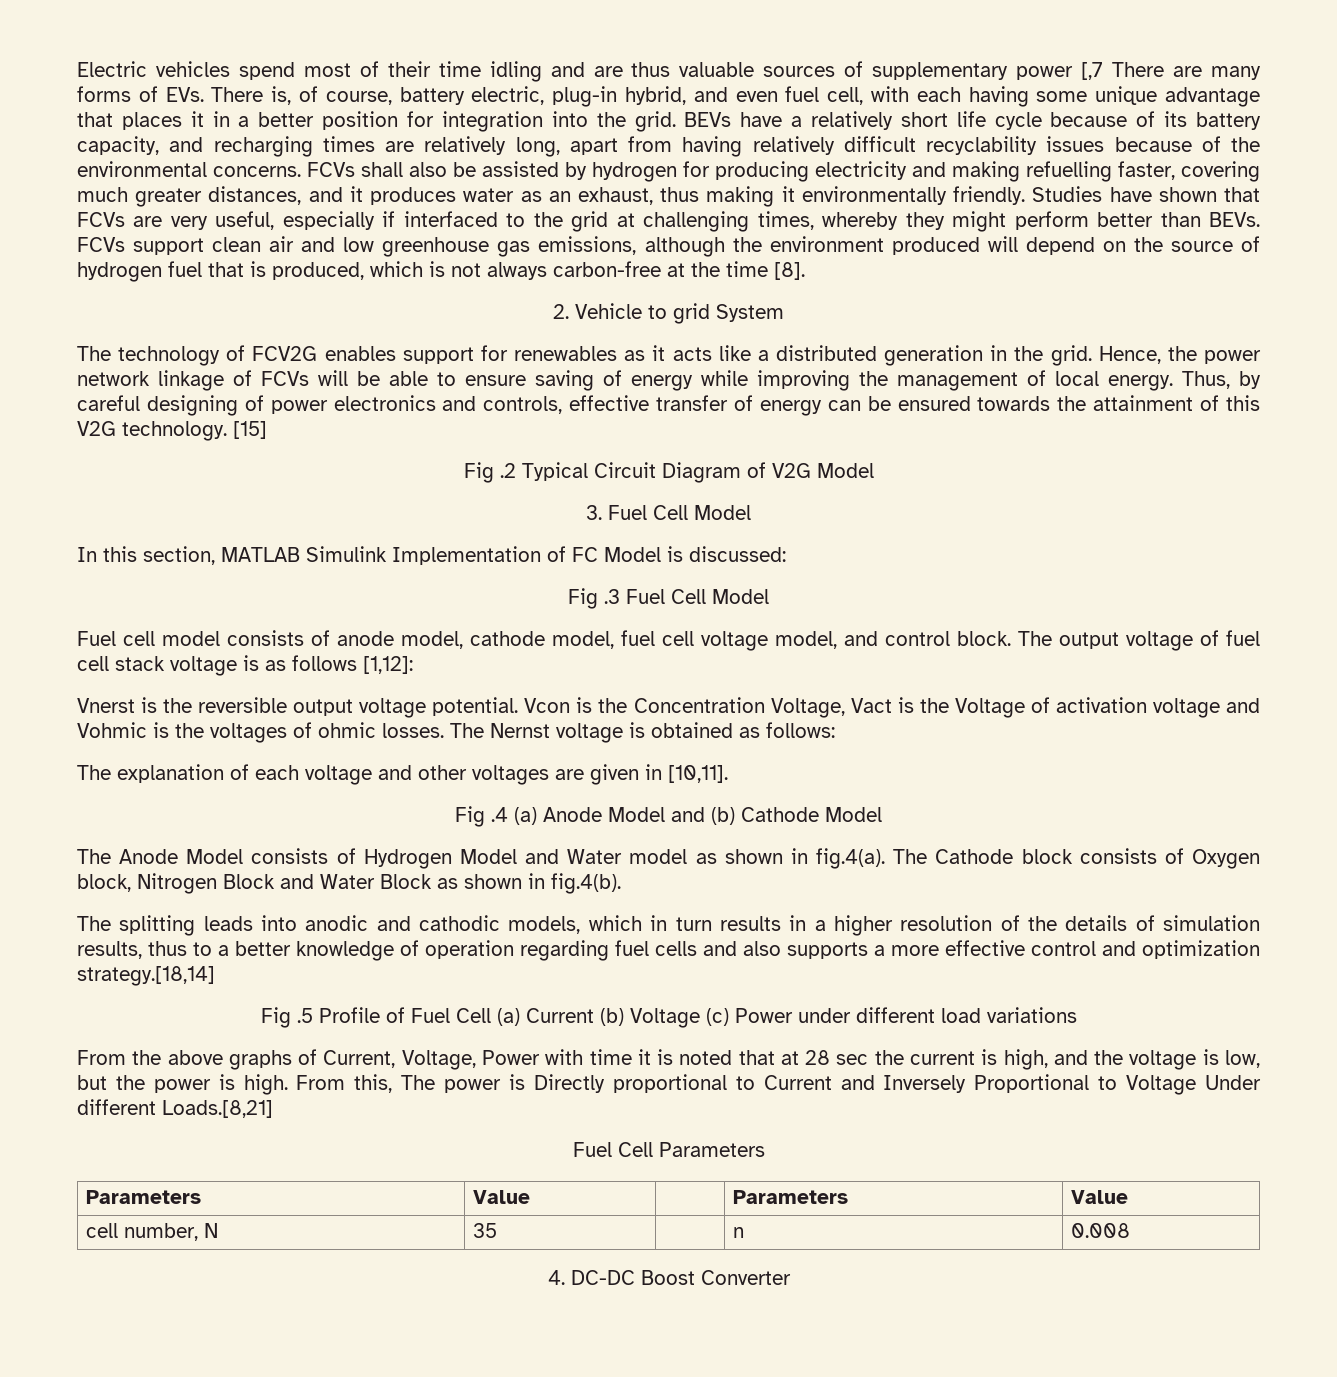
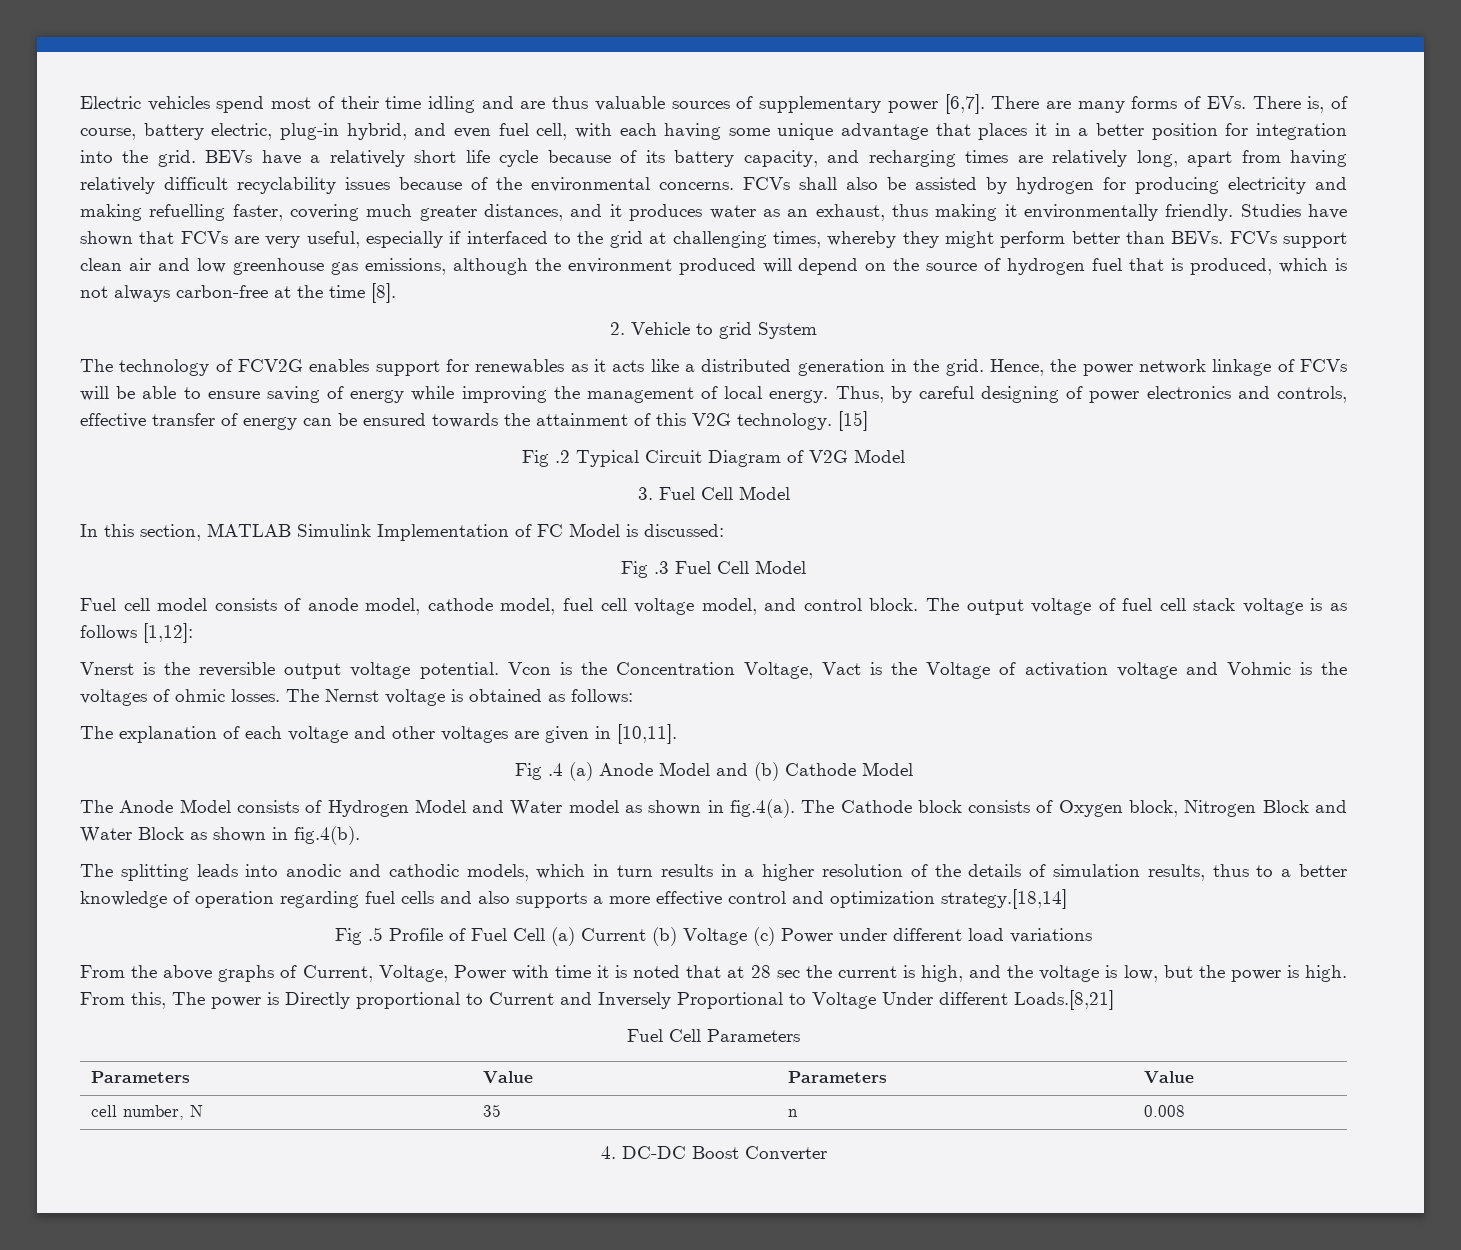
[1081,62,1104,80] [,7 -> [944,94,985,114] [6,7].

